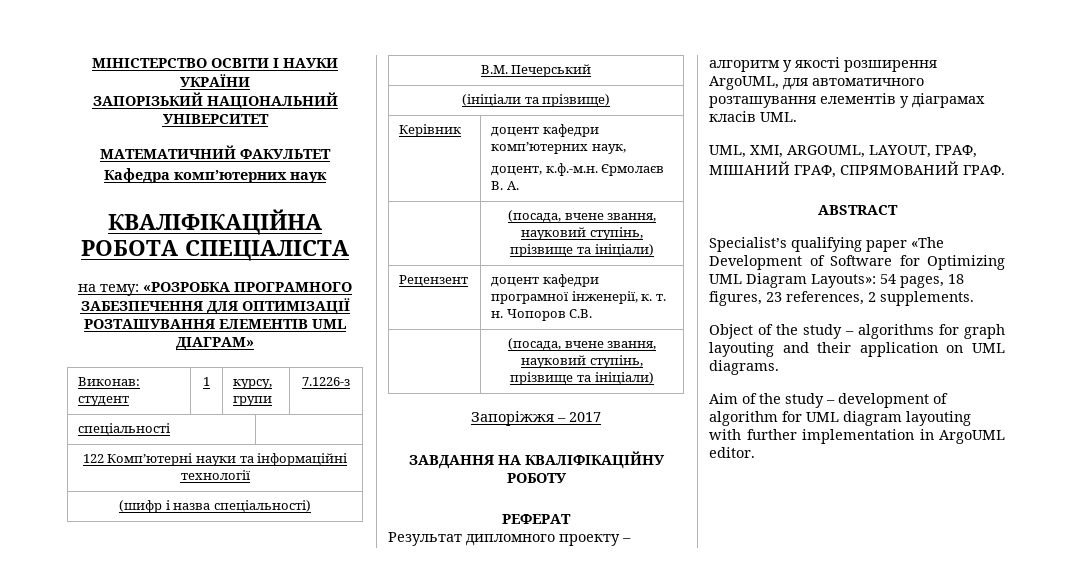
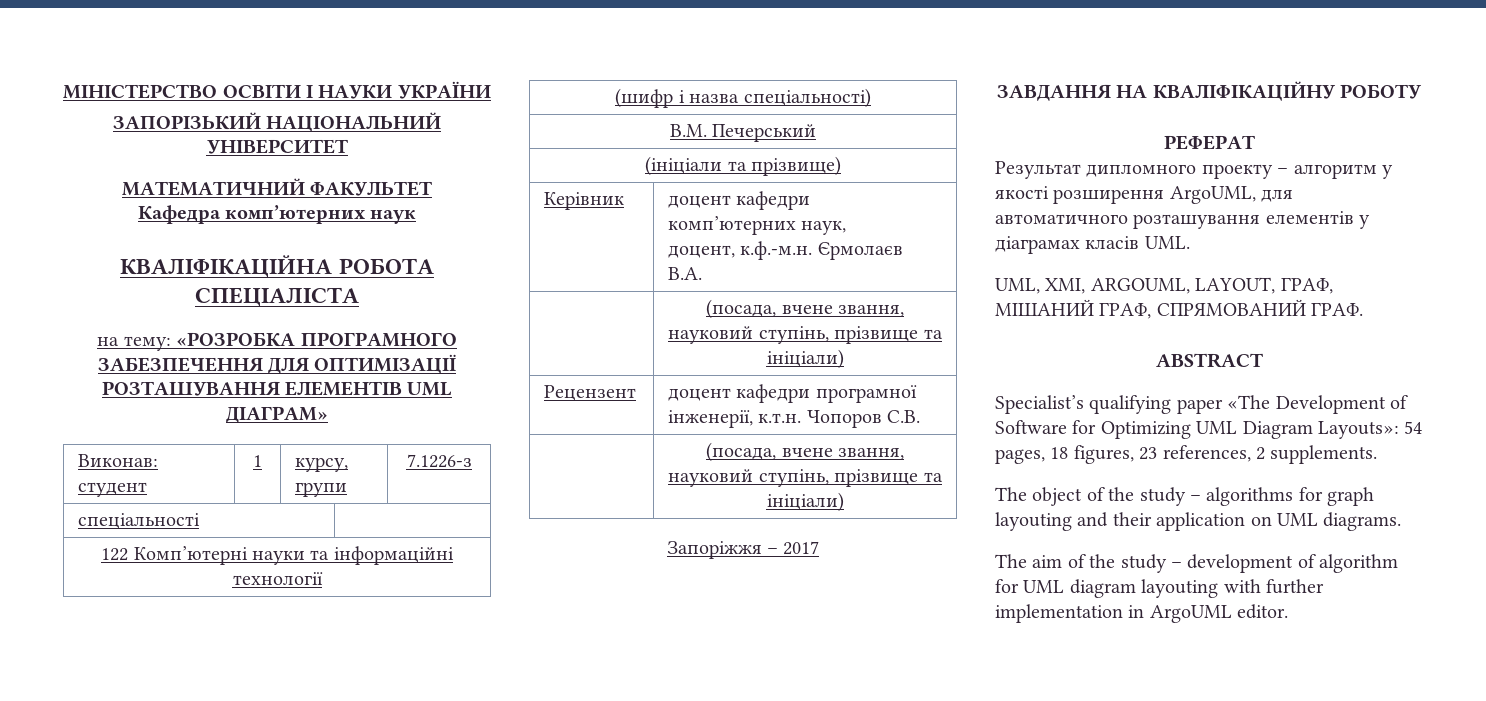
[491,181,519,190] В. А. -> [667,267,702,280] В.А.
[641,294,666,301] [491,311,504,318] к. т. н. -> [758,413,802,423] к.т.н.
[709,324,753,339] Object -> [995,487,1083,506] The object
[709,393,738,404] Aim -> [995,554,1063,568] The aim

